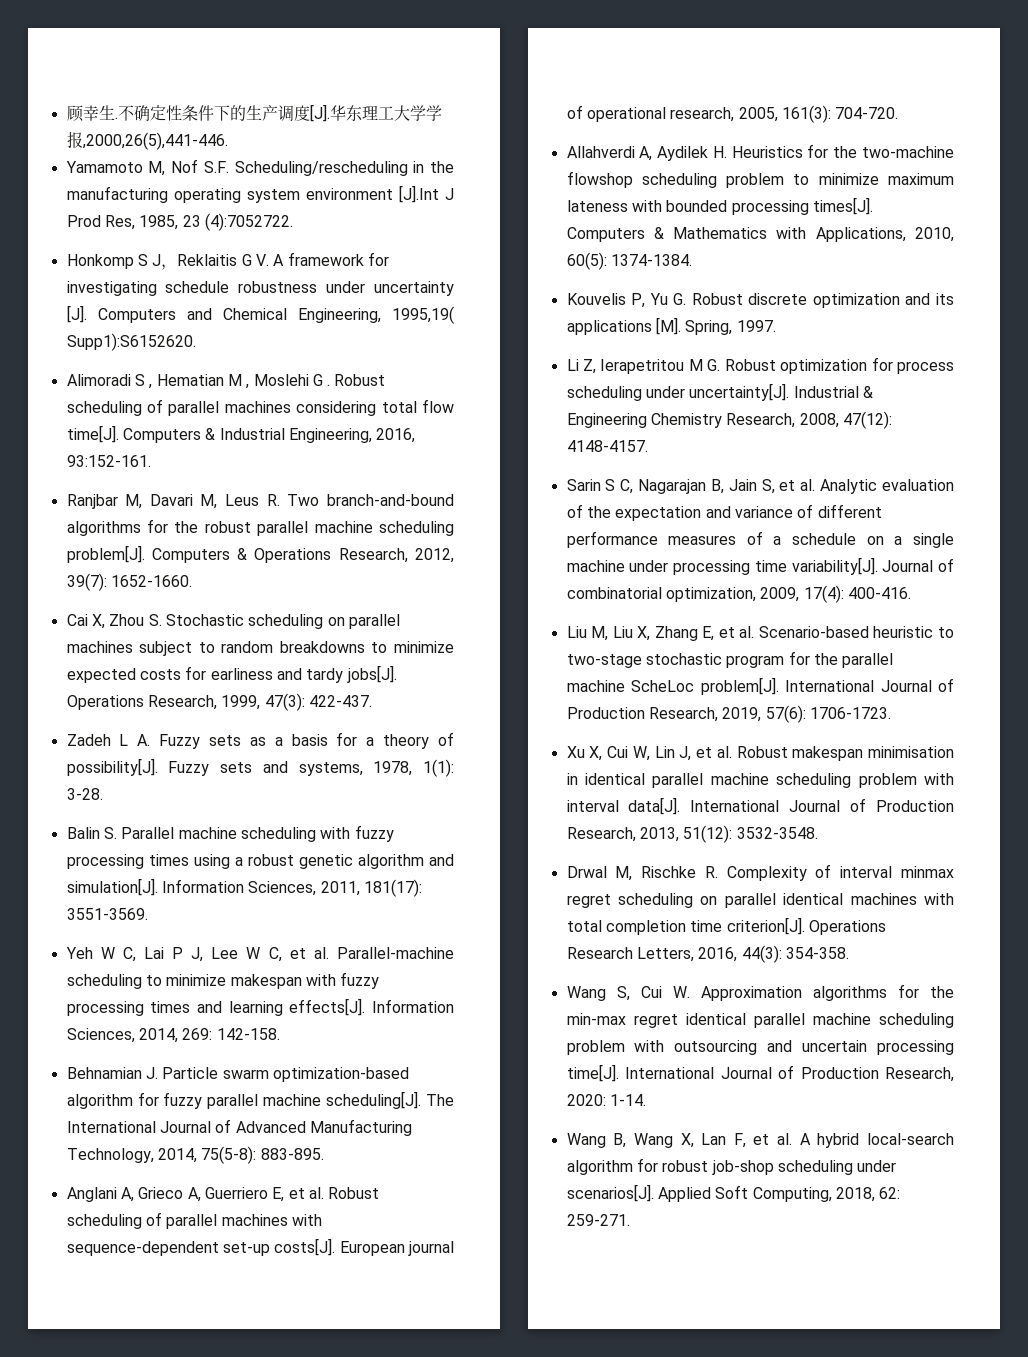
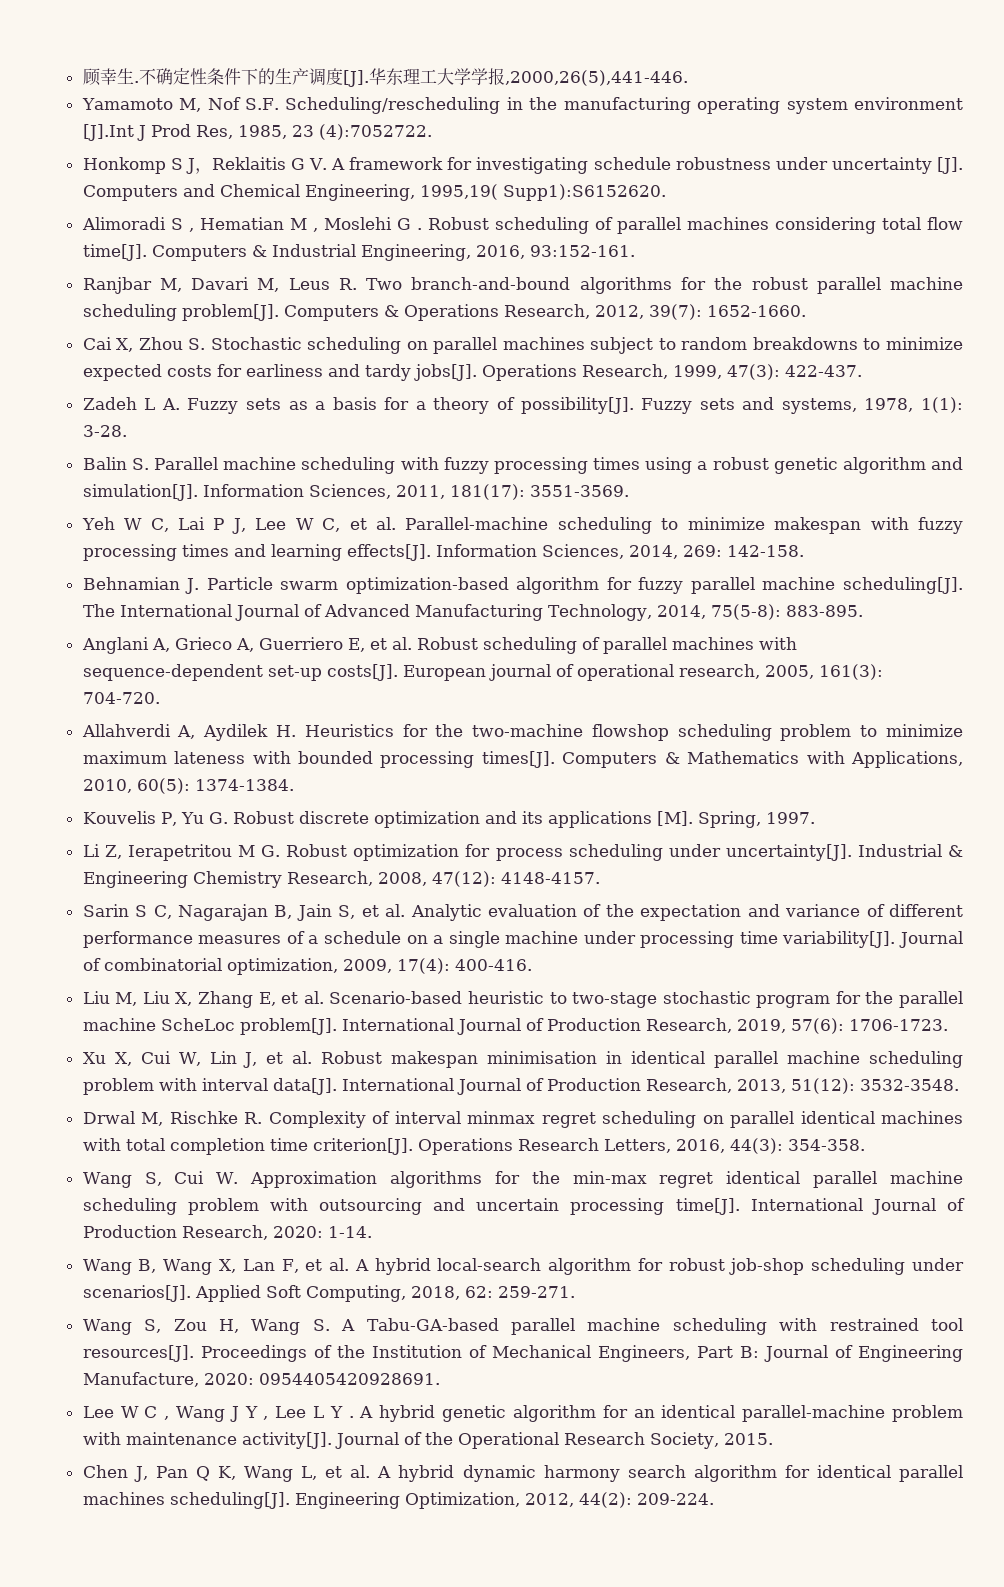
(630, 1220) none -> [82,1318,964,1335] [82,1345,964,1362] [82,1372,440,1387] [82,1405,963,1422] [82,1432,773,1449] [82,1465,963,1482] [82,1492,714,1509] // Wang S, Zou H, Wang S. A Tabu-GA-based parallel machine scheduling with restrained tool resources[J]. Proceedings of the Institution of Mechanical Engineers, Part B: Journal of Engineering Manufacture, 2020: 0954405420928691. // Lee W C , Wang J Y , Lee L Y . A hybrid genetic algorithm for an identical parallel-machine problem with maintenance activity[J]. Journal of the Operational Research Society, 2015. // Chen J, Pan Q K, Wang L, et al. A hybrid dynamic harmony search algorithm for identical parallel machines scheduling[J]. Engineering Optimization, 2012, 44(2): 209-224.

